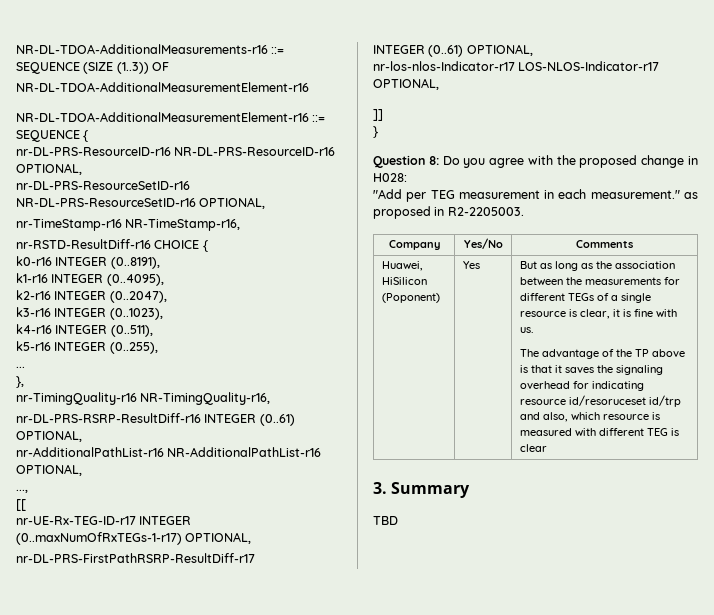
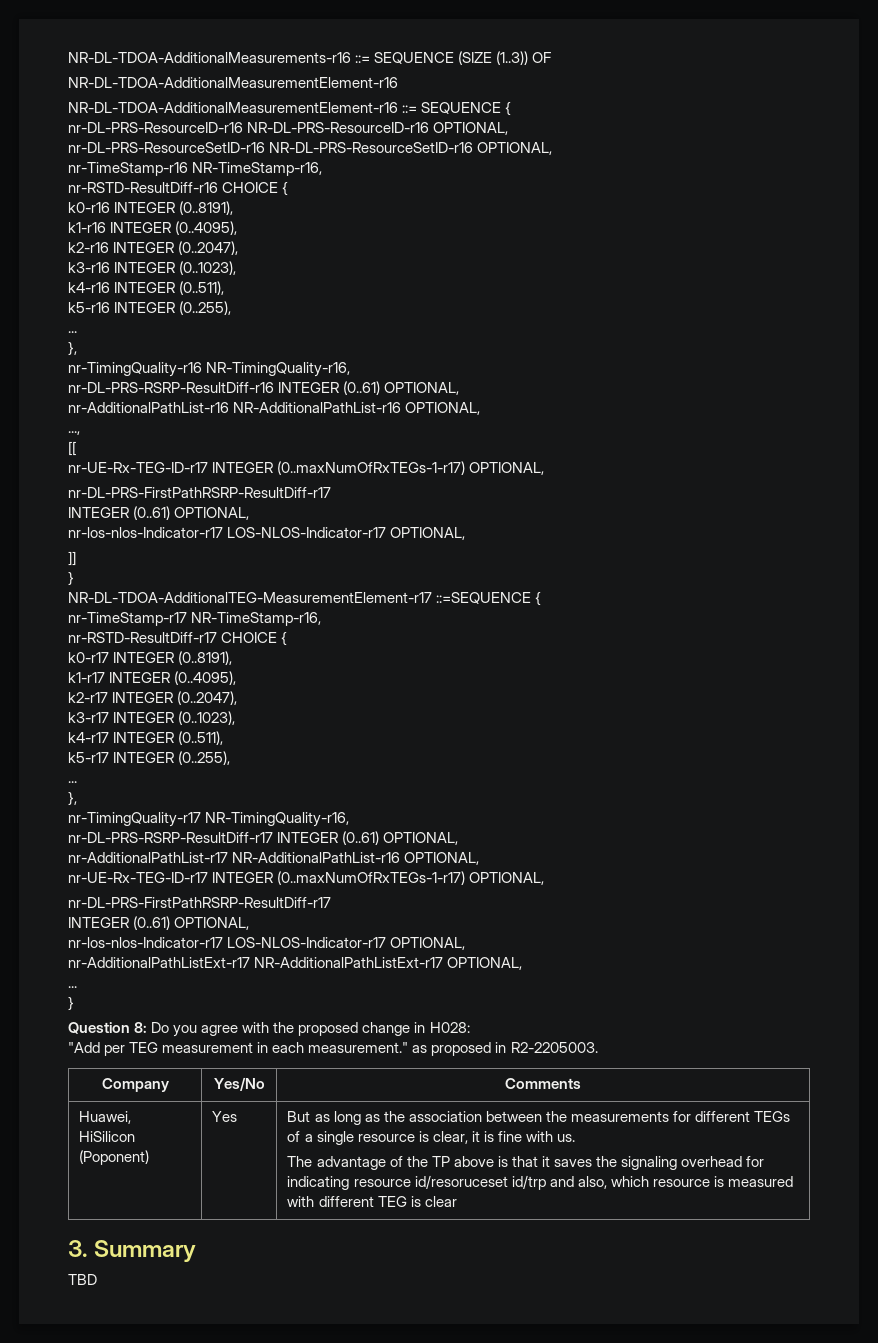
(378, 132) none -> [68,591,542,606] [68,612,322,626] [68,631,288,646] [68,651,233,665] [68,671,237,685] [68,691,238,705] [68,711,236,725] [68,731,224,745] [68,751,231,765] [68,781,77,783] [68,791,77,806] [68,812,350,827] [68,831,459,845] [68,852,480,865] [68,871,545,885] [68,897,331,908] [68,916,250,930] [68,937,466,950] [68,957,523,970] [68,986,77,988] [68,996,74,1011] // NR-DL-TDOA-AdditionalTEG-MeasurementElement-r17 ::=SEQUENCE { // nr-TimeStamp-r17 NR-TimeStamp-r16, // nr-RSTD-ResultDiff-r17 CHOICE { // k0-r17 INTEGER (0..8191), // k1-r17 INTEGER (0..4095), // k2-r17 INTEGER (0..2047), // k3-r17 INTEGER (0..1023), // k4-r17 INTEGER (0..511), // k5-r17 INTEGER (0..255), // ... // }, // nr-TimingQuality-r17 NR-TimingQuality-r16, // nr-DL-PRS-RSRP-ResultDiff-r17 INTEGER (0..61) OPTIONAL, // nr-AdditionalPathList-r17 NR-AdditionalPathList-r16 OPTIONAL, // nr-UE-Rx-TEG-ID-r17 INTEGER (0..maxNumOfRxTEGs-1-r17) OPTIONAL, // nr-DL-PRS-FirstPathRSRP-ResultDiff-r17 // INTEGER (0..61) OPTIONAL, // nr-los-nlos-Indicator-r17 LOS-NLOS-Indicator-r17 OPTIONAL, // nr-AdditionalPathListExt-r17 NR-AdditionalPathListExt-r17 OPTIONAL, // ... // }

